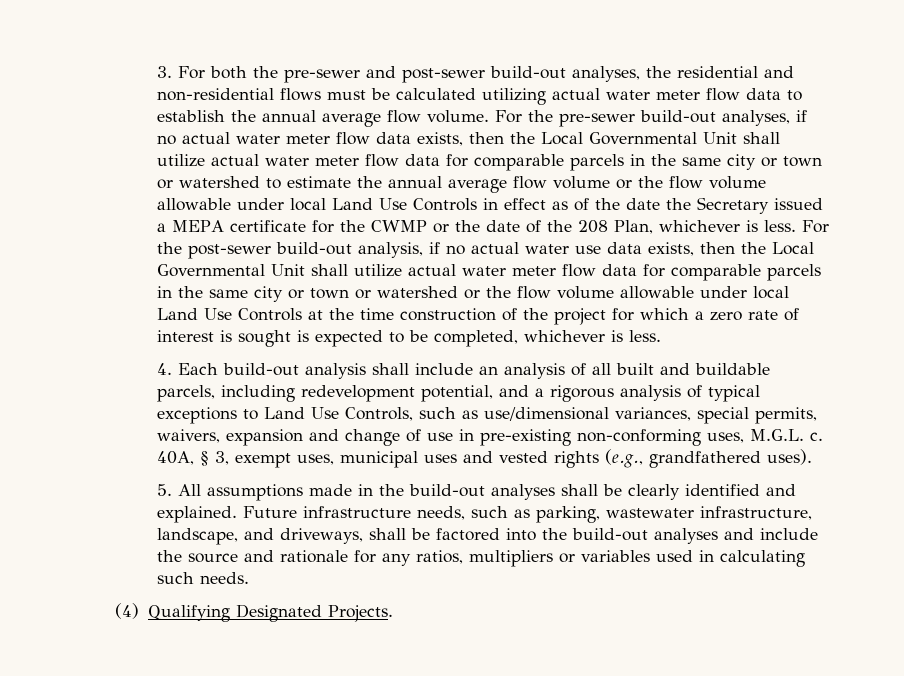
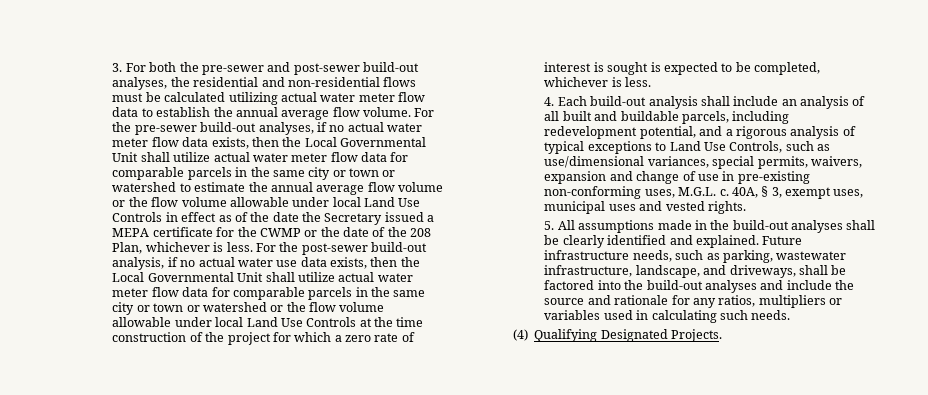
[553,449,812,468] rights (e.g., grandfathered uses). -> [707,201,746,214] rights.

